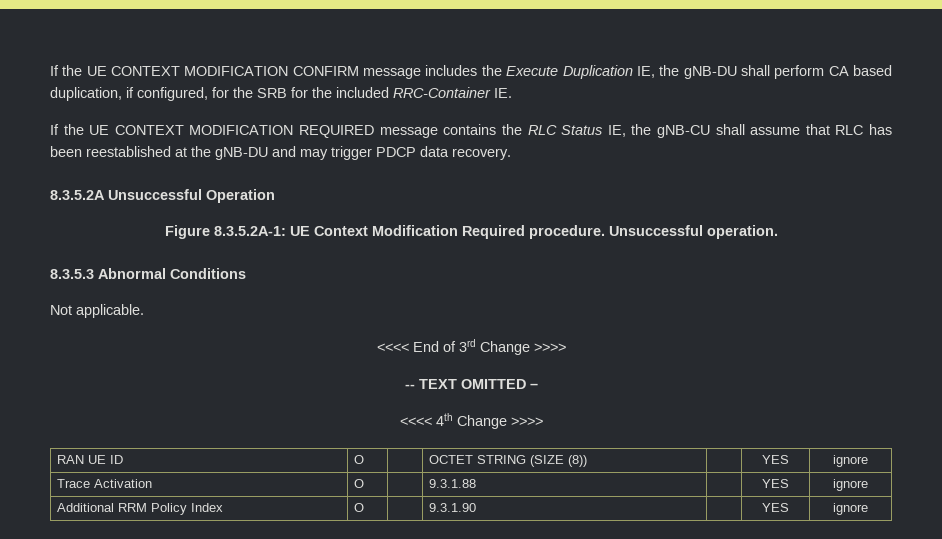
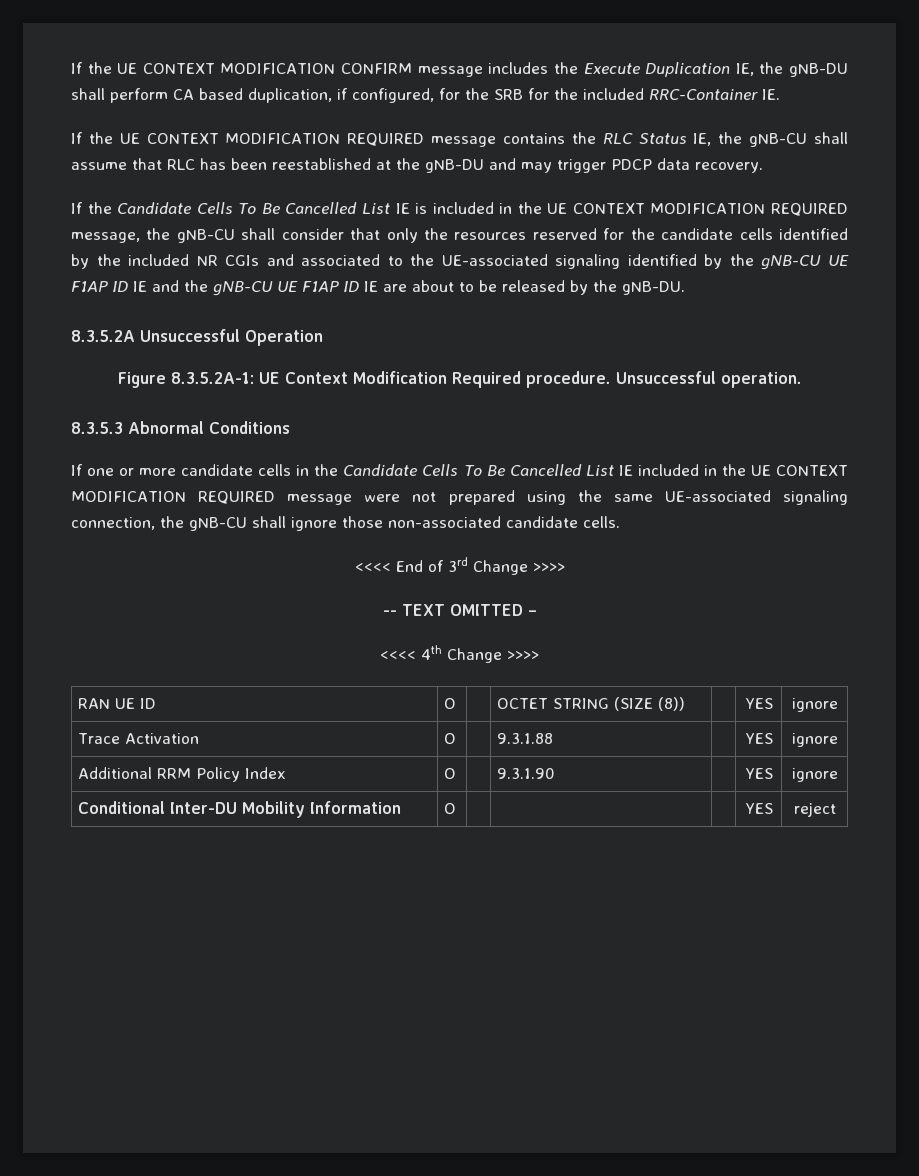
(511, 154) none -> [71,202,848,216] [71,228,849,243] [71,254,849,270] [71,280,685,296] // If the Candidate Cells To Be Cancelled List IE is included in the UE CONTEXT MODIFICATION REQUIRED message, the gNB-CU shall consider that only the resources reserved for the candidate cells identified by the included NR CGIs and associated to the UE-associated signaling identified by the gNB-CU UE F1AP ID IE and the gNB-CU UE F1AP ID IE are about to be released by the gNB-DU.
[50,304,144,318] Not applicable. -> [71,464,849,476] [71,490,849,505] [71,516,620,531] If one or more candidate cells in the Candidate Cells To Be Cancelled List IE included in the UE CONTEXT MODIFICATION REQUIRED message were not prepared using the same UE-associated signaling connection, the gNB-CU shall ignore those non-associated candidate cells.
(868, 509) none -> [77,801,401,818] [443,803,456,814] [744,803,773,814] [793,802,836,817] // Conditional Inter-DU Mobility Information | O | | | | YES | reject

